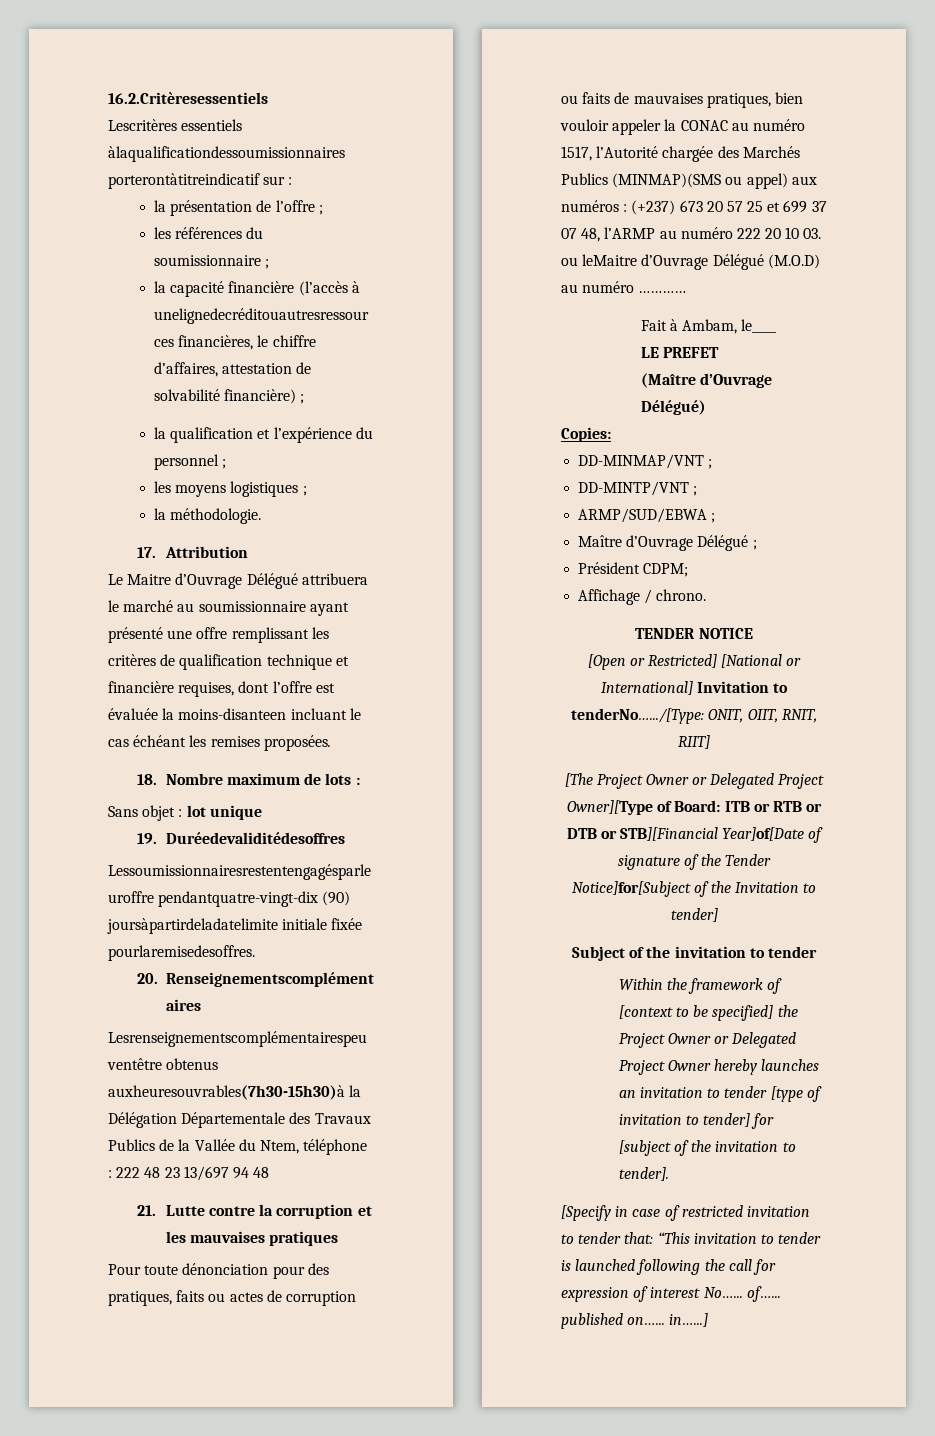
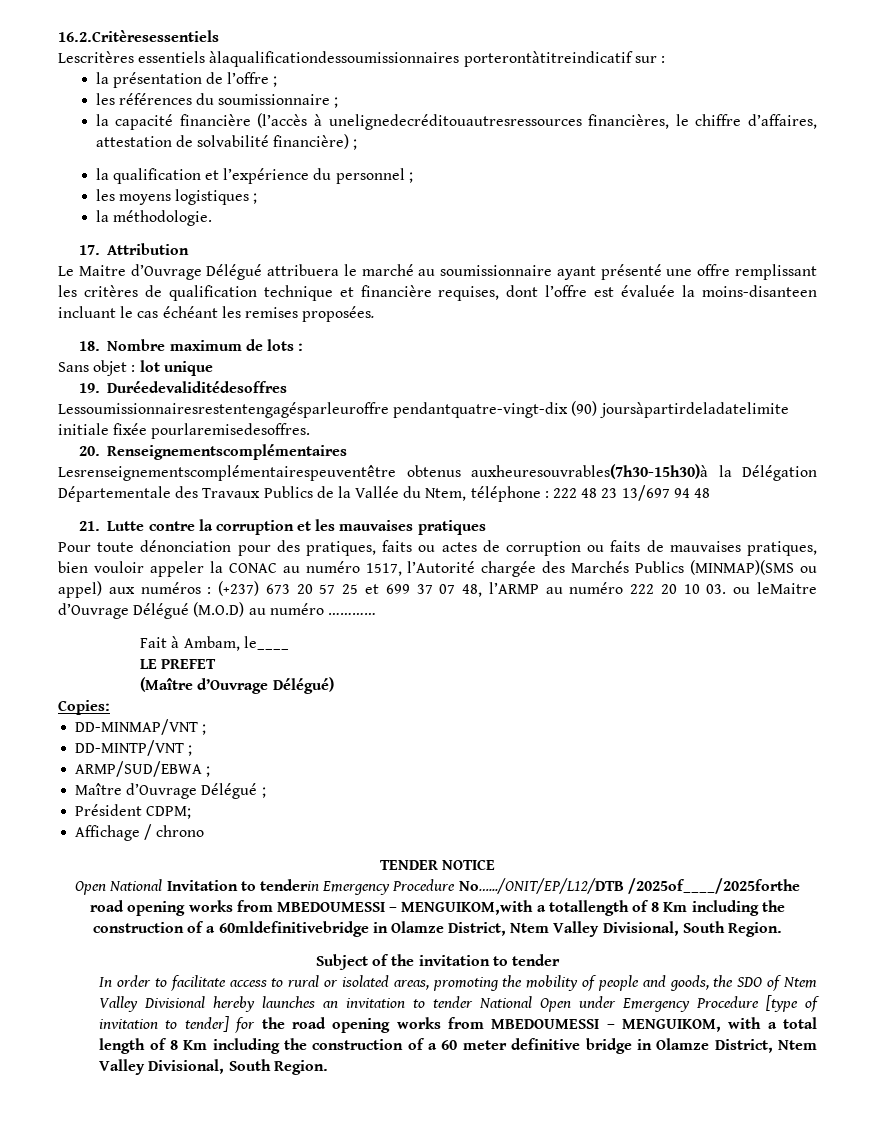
[656,589,707,601] chrono. -> [156,825,205,837] chrono
[587,654,802,670] [600,681,789,695] [571,708,817,724] [678,735,710,749] [564,773,825,789] [566,800,823,815] [566,827,824,843] [617,854,772,870] [571,881,817,897] [670,908,718,922] [Open or Restricted] [National or International] Invitation to tenderNo….../[Type: ONIT, OIIT, RNIT, RIIT] // [The Project Owner or Delegated Project Owner][Type of Board: ITB or RTB or DTB or STB][Financial Year]of[Date of signature of the Tender Notice]for[Subject of the Invitation to tender] -> [75,878,800,895] [90,900,785,916] [92,921,783,937] Open National Invitation to tenderin Emergency Procedure No….../ONIT/EP/L12/DTB /2025of____/2025forthe road opening works from MBEDOUMESSI – MENGUIKOM,with a totallength of 8 Km including the construction of a 60mldefinitivebridge in Olamze District, Ntem Valley Divisional, South Region.
[618,978,783,994] [618,1005,798,1021] [618,1032,797,1048] [618,1060,712,1075] Within the framework of [context to be specified] the Project Owner or Delegated Project Owner -> [99,975,817,991] [99,996,206,1012] In order to facilitate access to rural or isolated areas, promoting the mobility of people and goods, the SDO of Ntem Valley Divisional
(768, 1092) none -> [479,996,760,1012] National Open under Emergency Procedure
[618,1140,796,1156] [618,1167,669,1181] [561,1205,810,1221] [561,1232,822,1244] [561,1259,776,1275] [561,1286,781,1302] [561,1313,709,1329] [subject of the invitation to tender]. // [Specify in case of restricted invitation to tender that: “This invitation to tender is launched following the call for expression of interest No…... of…... published on…... in…...] -> [261,1017,817,1033] [99,1038,817,1054] [99,1059,328,1075] the road opening works from MBEDOUMESSI – MENGUIKOM, with a total length of 8 Km including the construction of a 60 meter definitive bridge in Olamze District, Ntem Valley Divisional, South Region.

